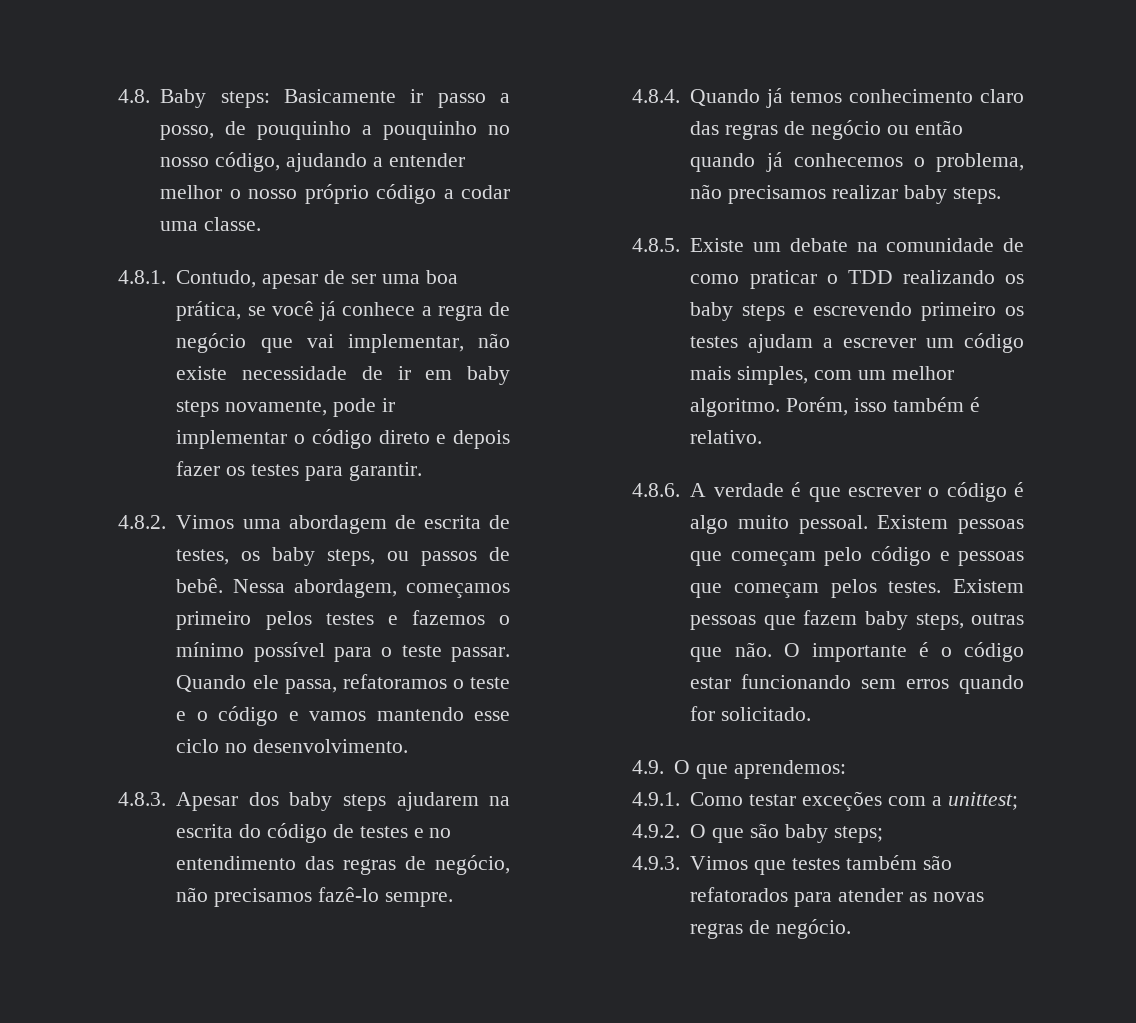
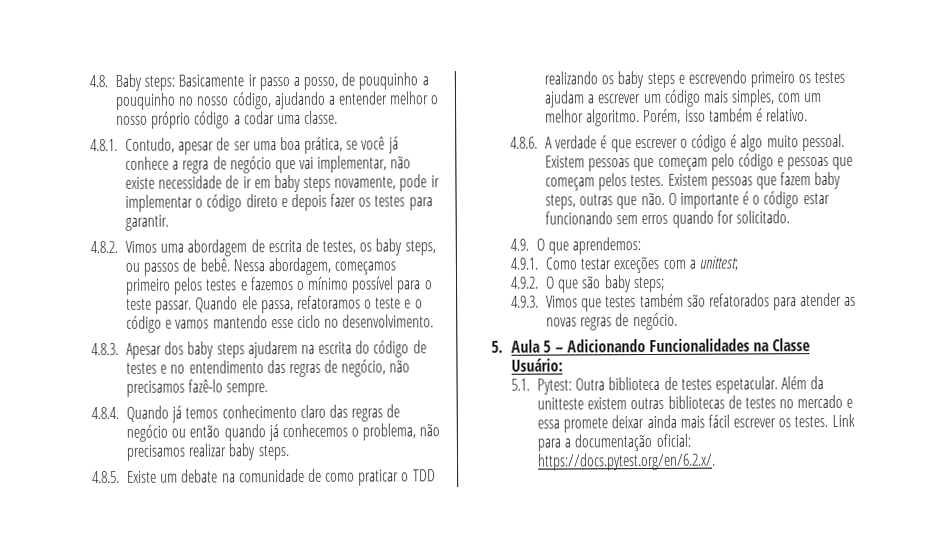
(852, 929) none -> [491,338,811,353] [511,358,564,372] [511,376,825,395] [537,394,854,410] [537,413,855,433] [537,433,691,452] [537,452,717,471] // 5. Aula 5 – Adicionando Funcionalidades na Classe Usuário: // 5.1. Pytest: Outra biblioteca de testes espetacular. Além da unitteste existem outras bibliotecas de testes no mercado e essa promete deixar ainda mais fácil escrever os testes. Link para a documentação oficial: https://docs.pytest.org/en/6.2.x/.

